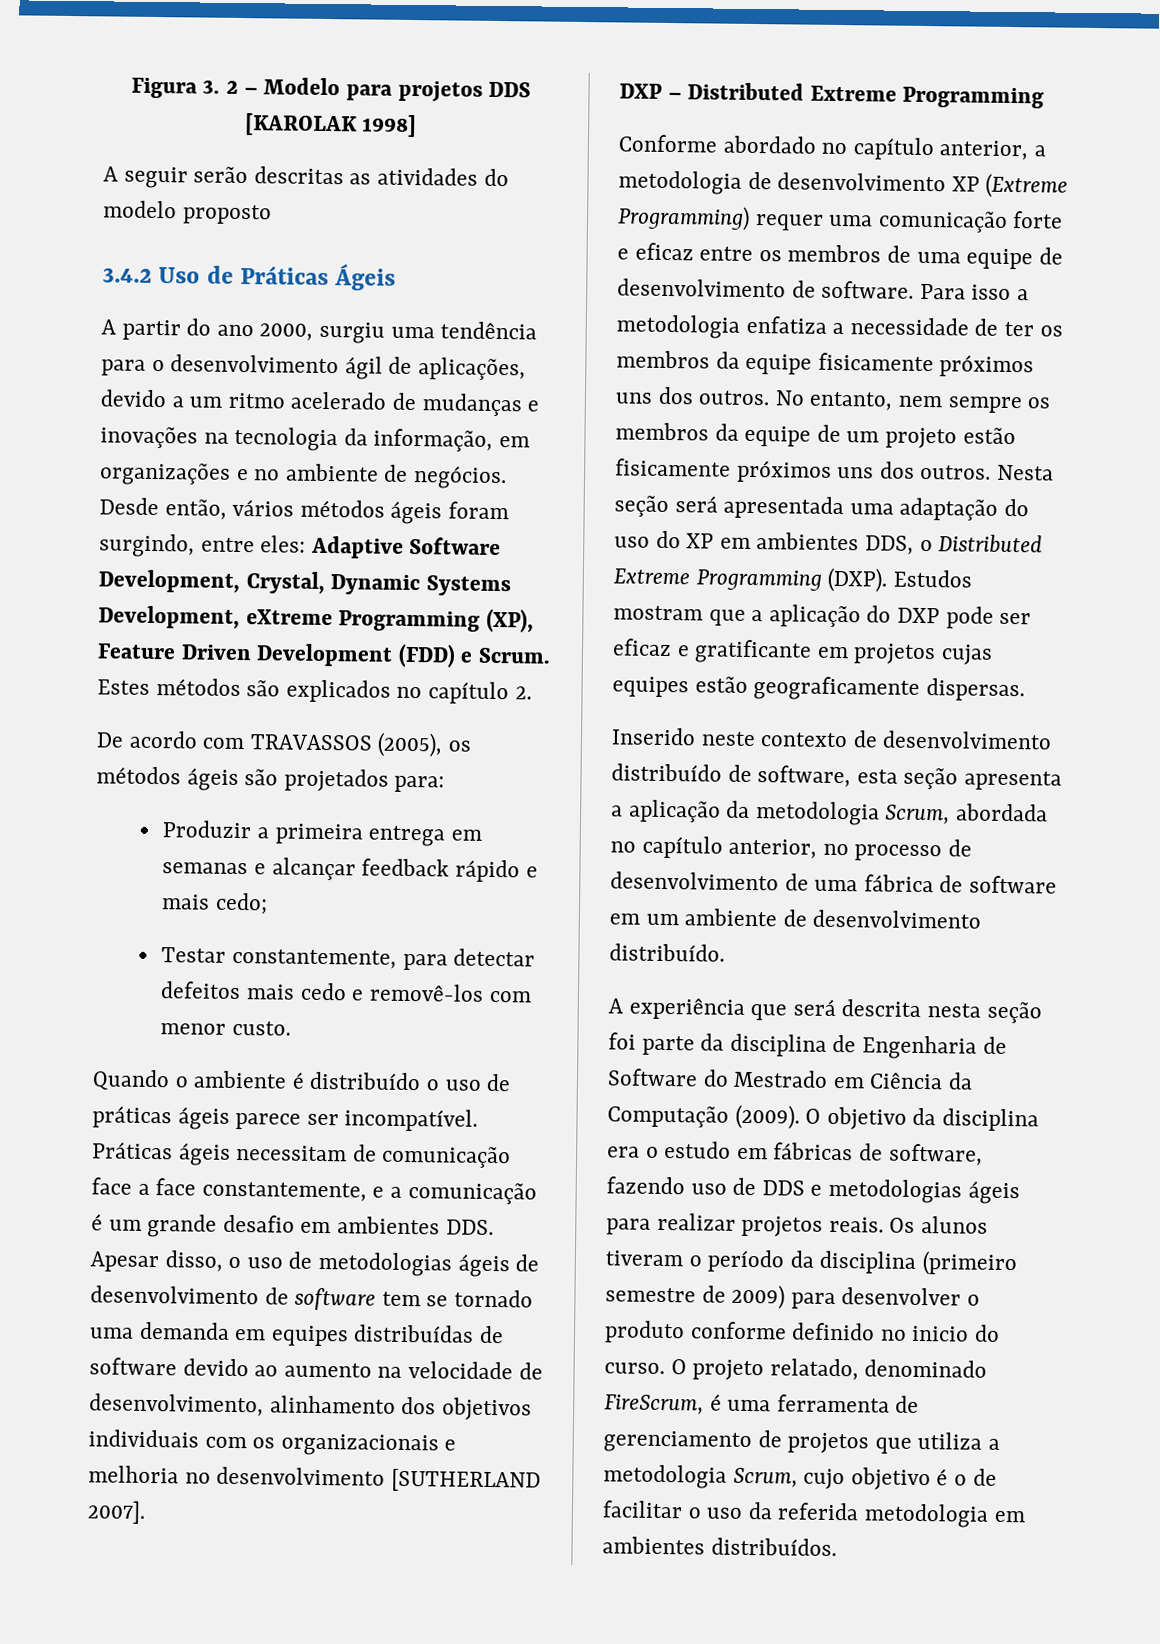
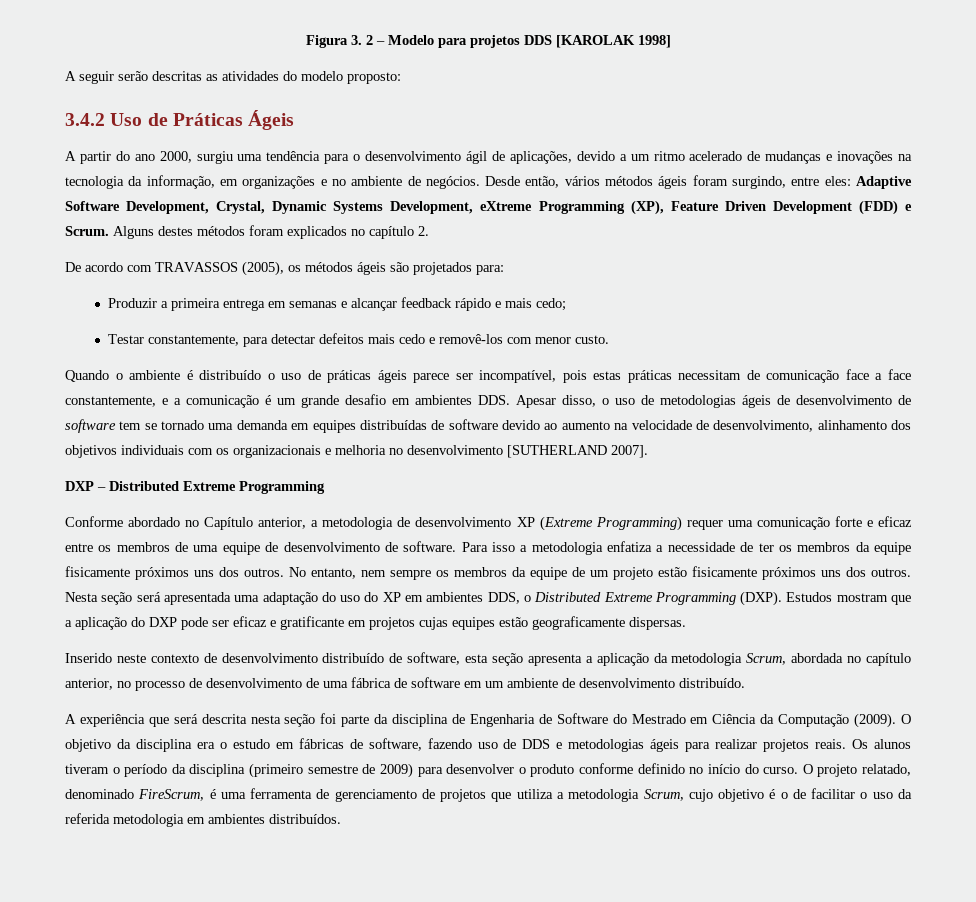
[181,204,272,225] proposto -> [347,72,401,84] proposto:
[97,678,281,697] Estes métodos são -> [113,225,284,239] Alguns destes métodos foram
[344,1108,479,1132] [92,1141,231,1166] incompatível. Práticas ágeis -> [479,370,672,383] incompatível, pois estas práticas
[852,137,935,161] capítulo -> [204,517,254,530] Capítulo
[911,1325,970,1342] inicio -> [707,764,740,774] início

